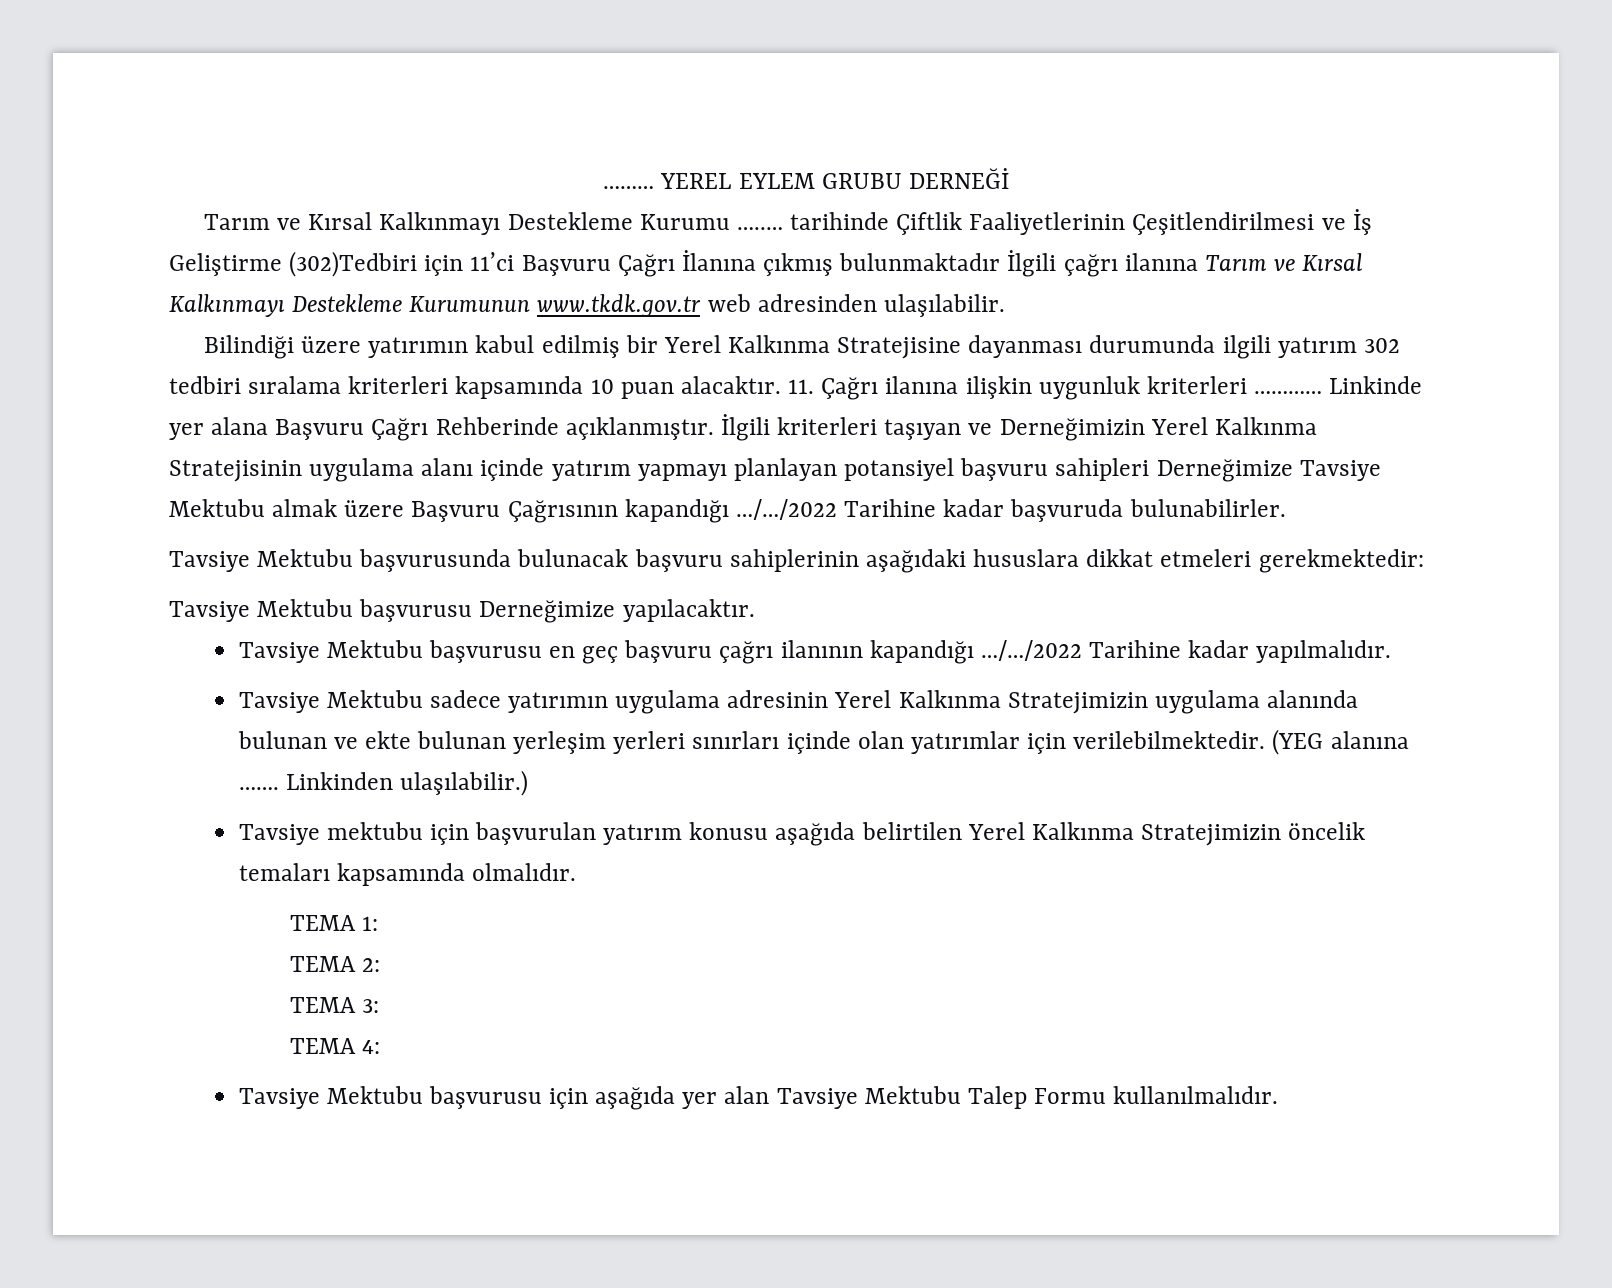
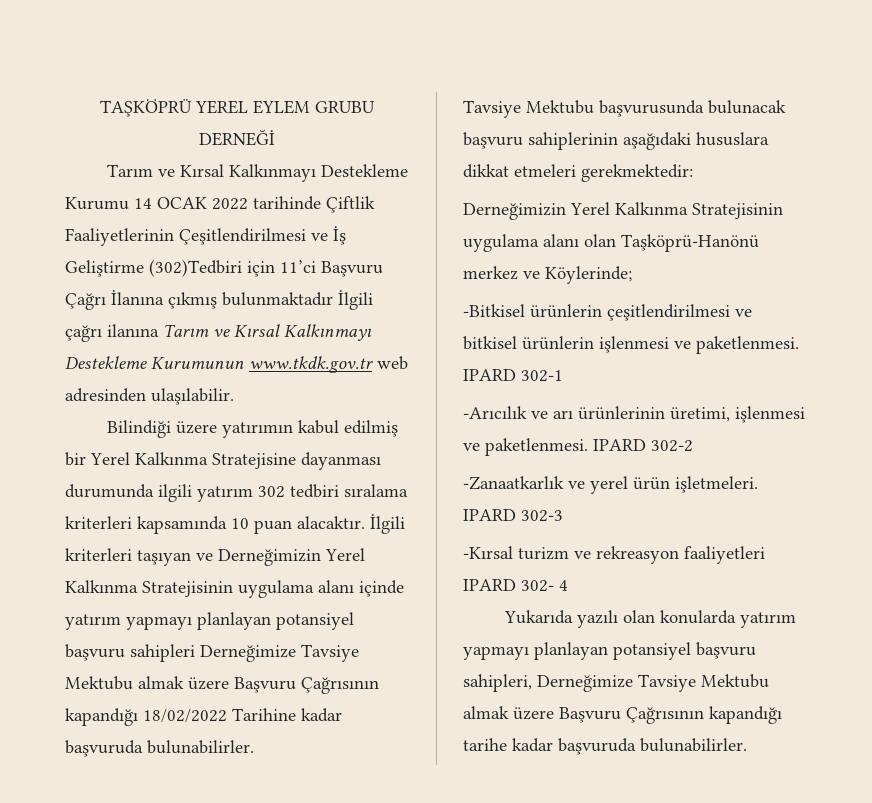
[603,186,655,189] ……… -> [100,99,192,117] TAŞKÖPRÜ
[736,227,783,230] …..… -> [134,197,248,210] 14 OCAK 2022
[788,376,1423,400] [169,417,714,441] 11. Çağrı ilanına ilişkin uygunluk kriterleri ………… Linkinde yer alana Başvuru Çağrı Rehberinde açıklanmıştır. -> (365, 522) none
[735,499,837,520] …/…/2022 -> [143,709,227,723] 18/02/2022
[169,599,755,623] [238,640,1392,664] [238,690,1359,714] [237,729,1409,755] [238,770,528,796] [238,822,1366,846] [238,863,576,886] [290,915,379,931] [290,956,381,972] [290,997,380,1013] [290,1038,381,1054] [238,1086,1279,1110] Tavsiye Mektubu başvurusu Derneğimize yapılacaktır. // Tavsiye Mektubu başvurusu en geç başvuru çağrı ilanının kapandığı …/…/2022 Tarihine kadar yapılmalıdır. // Tavsiye Mektubu sadece yatırımın uygulama adresinin Yerel Kalkınma Stratejimizin uygulama alanında bulunan ve ekte bulunan yerleşim yerleri sınırları içinde olan yatırımlar için verilebilmektedir. (YEG alanına ……. Linkinden ulaşılabilir.) // Tavsiye mektubu için başvurulan yatırım konusu aşağıda belirtilen Yerel Kalkınma Stratejimizin öncelik temaları kapsamında olmalıdır. // TEMA 1: // TEMA 2: // TEMA 3: // TEMA 4: // Tavsiye Mektubu başvurusu için aşağıda yer alan Tavsiye Mektubu Talep Formu kullanılmalıdır. -> [463,202,783,220] [463,234,759,252] [463,266,632,284] [463,304,752,321] [463,336,799,354] [463,369,563,382] [463,406,805,423] [463,438,693,456] [463,476,758,494] [463,509,563,522] [463,546,765,564] [463,579,568,592] [503,610,796,628] [463,642,756,660] [463,674,769,692] [463,706,782,724] [463,738,747,755] Derneğimizin Yerel Kalkınma Stratejisinin uygulama alanı olan Taşköprü-Hanönü merkez ve Köylerinde; // -Bitkisel ürünlerin çeşitlendirilmesi ve bitkisel ürünlerin işlenmesi ve paketlenmesi. IPARD 302-1 // -Arıcılık ve arı ürünlerinin üretimi, işlenmesi ve paketlenmesi. IPARD 302-2 // -Zanaatkarlık ve yerel ürün işletmeleri. IPARD 302-3 // -Kırsal turizm ve rekreasyon faaliyetleri IPARD 302- 4 // Yukarıda yazılı olan konularda yatırım yapmayı planlayan potansiyel başvuru sahipleri, Derneğimize Tavsiye Mektubu almak üzere Başvuru Çağrısının kapandığı tarihe kadar başvuruda bulunabilirler.

